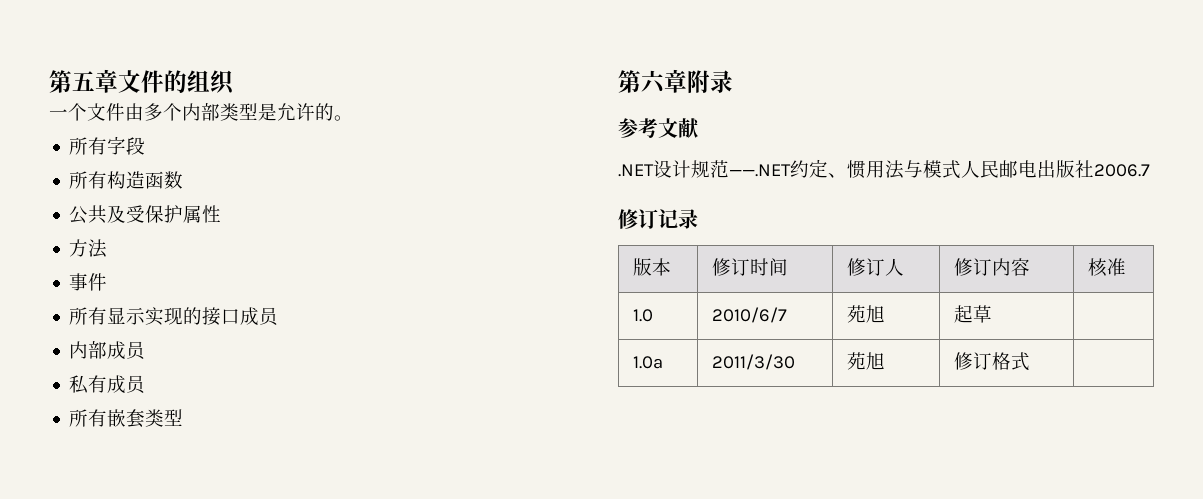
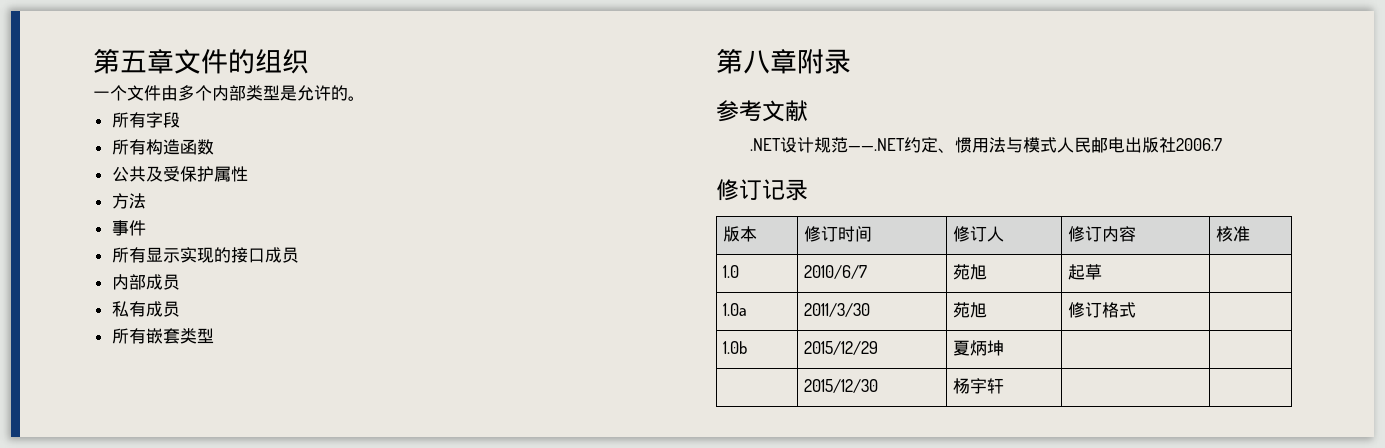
[641,70,666,94] 六 -> [743,50,770,74] 八
(1030, 361) none -> [723,341,748,354] [804,341,879,355] [953,340,1005,356] [804,379,879,393] [953,378,1005,394] // 1.0b | 2015/12/29 | 夏炳坤 | | // | 2015/12/30 | 杨宇轩 | |

